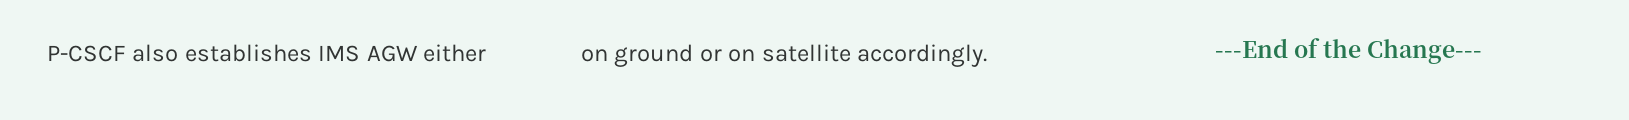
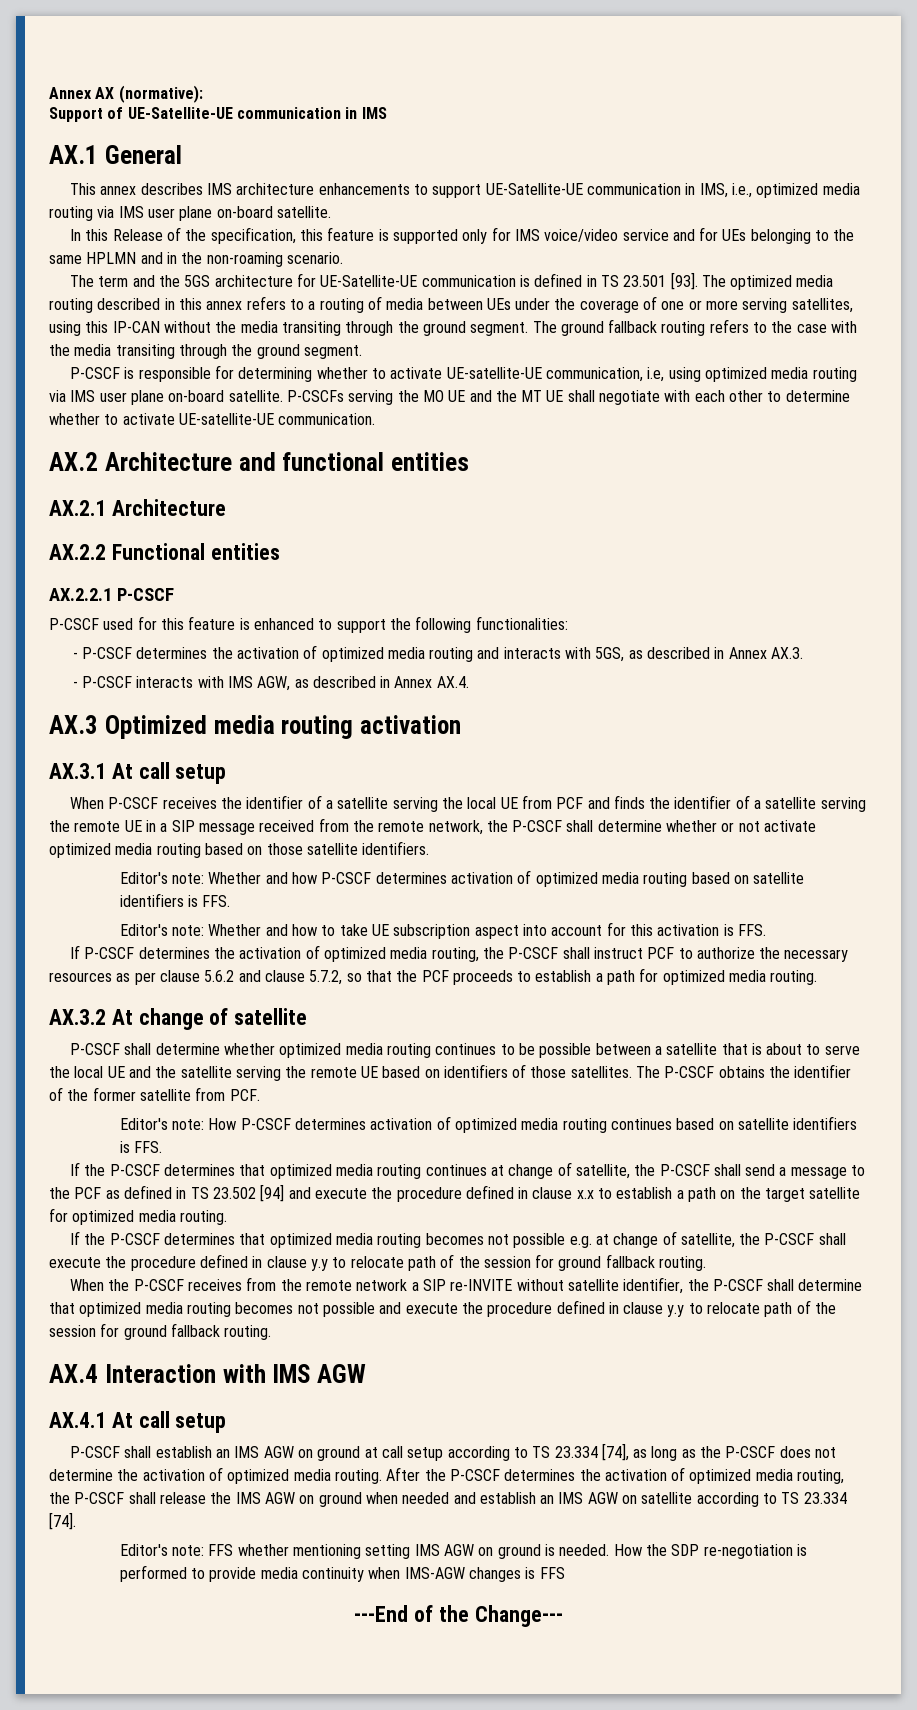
[47,44,988,67] P-CSCF also establishes IMS AGW either on ground or on satellite accordingly. -> [49,85,203,103] [49,107,387,122] [49,145,182,164] [70,183,860,198] [49,206,331,221] [70,227,855,244] [49,252,343,267] [70,272,834,290] [49,296,853,313] [49,319,858,336] [49,344,362,359] [70,365,857,382] [49,390,850,405] [49,413,376,425] [49,452,469,471] [49,499,226,516] [49,543,280,560] [49,588,174,601] [49,616,568,633] [72,645,804,662] [72,676,469,691] [49,715,461,739] [49,762,227,784] [70,795,866,812] [49,818,817,835] [49,841,430,858] [119,870,805,887] [119,893,231,907] [119,922,766,939] [70,945,849,962] [49,968,818,985] [49,1008,308,1030] [70,1043,860,1058] [49,1064,852,1081] [49,1087,260,1101] [119,1116,858,1133] [119,1141,163,1153] [70,1162,866,1179] [49,1184,861,1202] [49,1208,227,1225] [70,1231,846,1248] [49,1254,707,1271] [70,1277,863,1294] [49,1300,837,1317] [49,1323,272,1340] [49,1364,366,1383] [49,1411,227,1433] [70,1443,837,1461] [49,1467,845,1484] [49,1492,847,1507] [49,1512,76,1530] [119,1544,807,1559] [119,1565,565,1582] Annex AX (normative): // Support of UE-Satellite-UE communication in IMS // AX.1 General // This annex describes IMS architecture enhancements to support UE-Satellite-UE communication in IMS, i.e., optimized media routing via IMS user plane on-board satellite. // In this Release of the specification, this feature is supported only for IMS voice/video service and for UEs belonging to the same HPLMN and in the non-roaming scenario. // The term and the 5GS architecture for UE-Satellite-UE communication is defined in TS 23.501 [93]. The optimized media routing described in this annex refers to a routing of media between UEs under the coverage of one or more serving satellites, using this IP-CAN without the media transiting through the ground segment. The ground fallback routing refers to the case with the media transiting through the ground segment. // P-CSCF is responsible for determining whether to activate UE-satellite-UE communication, i.e, using optimized media routing via IMS user plane on-board satellite. P-CSCFs serving the MO UE and the MT UE shall negotiate with each other to determine whether to activate UE-satellite-UE communication. // AX.2 Architecture and functional entities // AX.2.1 Architecture // AX.2.2 Functional entities // AX.2.2.1 P-CSCF // P-CSCF used for this feature is enhanced to support the following functionalities: // - P-CSCF determines the activation of optimized media routing and interacts with 5GS, as described in Annex AX.3. // - P-CSCF interacts with IMS AGW, as described in Annex AX.4. // AX.3 Optimized media routing activation // AX.3.1 At call setup // When P-CSCF receives the identifier of a satellite serving the local UE from PCF and finds the identifier of a satellite serving the remote UE in a SIP message received from the remote network, the P-CSCF shall determine whether or not activate optimized media routing based on those satellite identifiers. // Editor's note: Whether and how P-CSCF determines activation of optimized media routing based on satellite identifiers is FFS. // Editor's note: Whether and how to take UE subscription aspect into account for this activation is FFS. // If P-CSCF determines the activation of optimized media routing, the P-CSCF shall instruct PCF to authorize the necessary resources as per clause 5.6.2 and clause 5.7.2, so that the PCF proceeds to establish a path for optimized media routing. // AX.3.2 At change of satellite // P-CSCF shall determine whether optimized media routing continues to be possible between a satellite that is about to serve the local UE and the satellite serving the remote UE based on identifiers of those satellites. The P-CSCF obtains the identifier of the former satellite from PCF. // Editor's note: How P-CSCF determines activation of optimized media routing continues based on satellite identifiers is FFS. // If the P-CSCF determines that optimized media routing continues at change of satellite, the P-CSCF shall send a message to the PCF as defined in TS 23.502 [94] and execute the procedure defined in clause x.x to establish a path on the target satellite for optimized media routing. // If the P-CSCF determines that optimized media routing becomes not possible e.g. at change of satellite, the P-CSCF shall execute the procedure defined in clause y.y to relocate path of the session for ground fallback routing. // When the P-CSCF receives from the remote network a SIP re-INVITE without satellite identifier, the P-CSCF shall determine that optimized media routing becomes not possible and execute the procedure defined in clause y.y to relocate path of the session for ground fallback routing. // AX.4 Interaction with IMS AGW // AX.4.1 At call setup // P-CSCF shall establish an IMS AGW on ground at call setup according to TS 23.334 [74], as long as the P-CSCF does not determine the activation of optimized media routing. After the P-CSCF determines the activation of optimized media routing, the P-CSCF shall release the IMS AGW on ground when needed and establish an IMS AGW on satellite according to TS 23.334 [74]. // Editor's note: FFS whether mentioning setting IMS AGW on ground is needed. How the SDP re-negotiation is performed to provide media continuity when IMS-AGW changes is FFS

